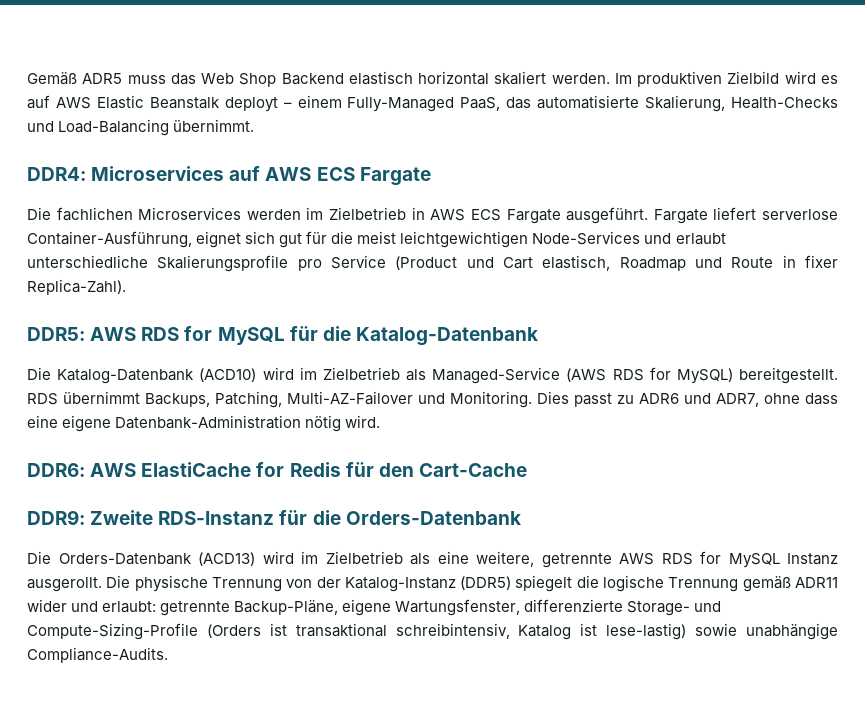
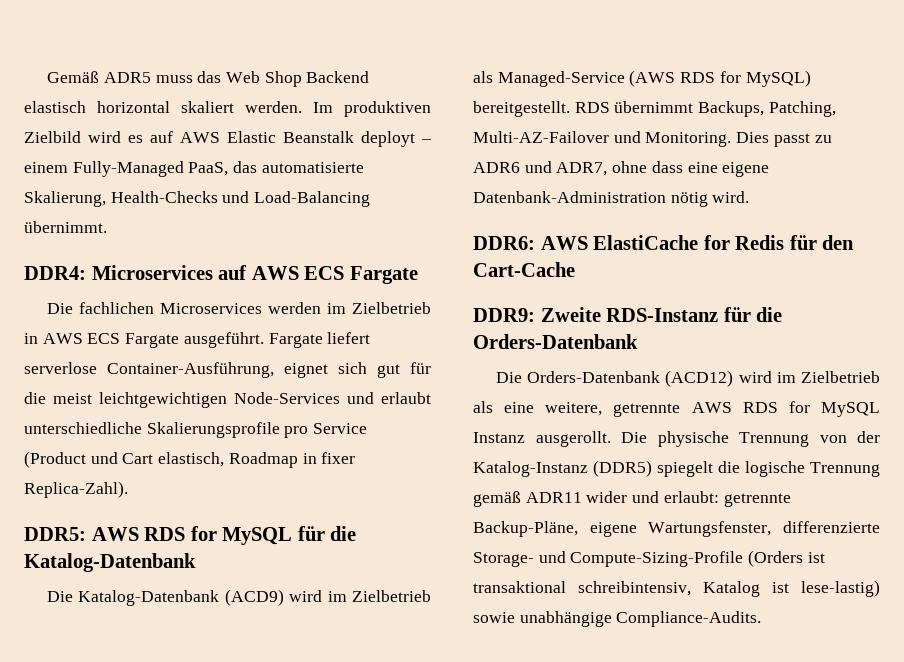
[695,257,774,268] und Route -> (298, 460) none
[199,368,257,382] (ACD10) -> [224,589,284,606] (ACD9)
[198,552,255,566] (ACD13) -> [665,370,734,387] (ACD12)

